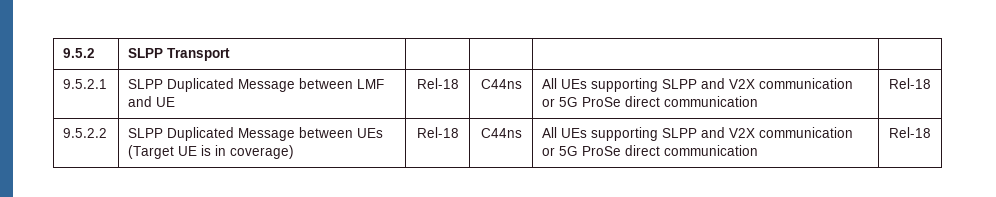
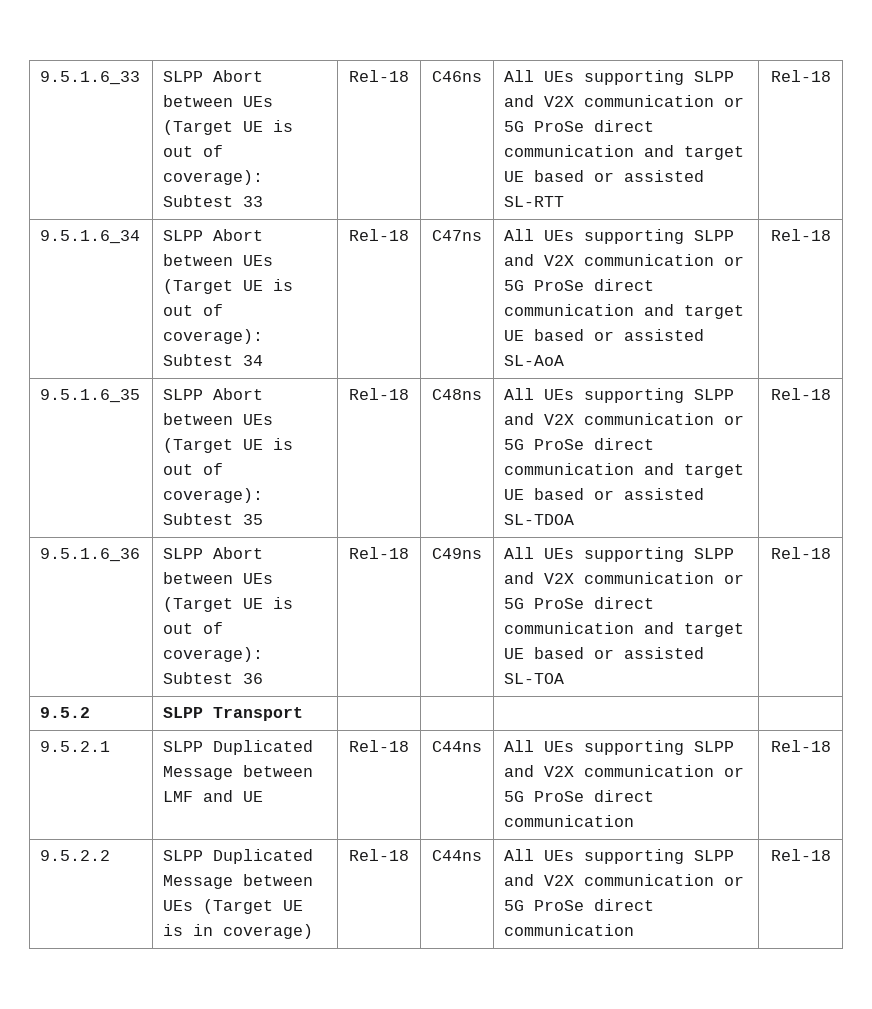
(63, 53) none -> [40,71,141,85] [163,70,264,82] [163,95,274,107] [163,120,294,135] [163,145,224,157] [163,170,264,185] [163,195,264,207] [349,70,409,82] [432,71,482,82] [504,70,735,85] [504,95,745,107] [504,120,655,132] [504,145,745,160] [504,170,705,182] [504,196,565,207] [770,70,831,82] [40,230,141,244] [163,229,264,241] [163,254,274,266] [163,279,294,294] [163,304,224,316] [163,329,264,344] [163,354,264,366] [349,229,409,241] [432,230,482,241] [504,229,735,244] [504,254,745,266] [504,279,655,291] [504,304,745,319] [504,329,705,341] [504,355,565,366] [770,229,831,241] [40,389,141,403] [163,388,264,400] [163,413,274,425] [163,438,294,453] [163,463,224,475] [163,488,264,503] [163,513,264,525] [349,388,409,400] [432,389,482,400] [504,388,735,403] [504,413,745,425] [504,438,655,450] [504,463,745,478] [504,488,705,500] [504,514,575,525] [770,388,831,400] [40,548,141,562] [163,547,264,559] [163,572,274,584] [163,597,294,612] [163,622,224,634] [163,647,264,662] [163,672,264,684] [349,547,409,559] [432,548,482,559] [504,547,735,562] [504,572,745,584] [504,597,655,609] [504,622,745,637] [504,647,705,659] [504,673,565,684] [770,547,831,559] 9.5.1.6_33 | SLPP Abort between UEs (Target UE is out of coverage): Subtest 33 | Rel-18 | C46ns | All UEs supporting SLPP and V2X communication or 5G ProSe direct communication and target UE based or assisted SL-RTT | Rel-18 // 9.5.1.6_34 | SLPP Abort between UEs (Target UE is out of coverage): Subtest 34 | Rel-18 | C47ns | All UEs supporting SLPP and V2X communication or 5G ProSe direct communication and target UE based or assisted SL-AoA | Rel-18 // 9.5.1.6_35 | SLPP Abort between UEs (Target UE is out of coverage): Subtest 35 | Rel-18 | C48ns | All UEs supporting SLPP and V2X communication or 5G ProSe direct communication and target UE based or assisted SL-TDOA | Rel-18 // 9.5.1.6_36 | SLPP Abort between UEs (Target UE is out of coverage): Subtest 36 | Rel-18 | C49ns | All UEs supporting SLPP and V2X communication or 5G ProSe direct communication and target UE based or assisted SL-TOA | Rel-18 //

